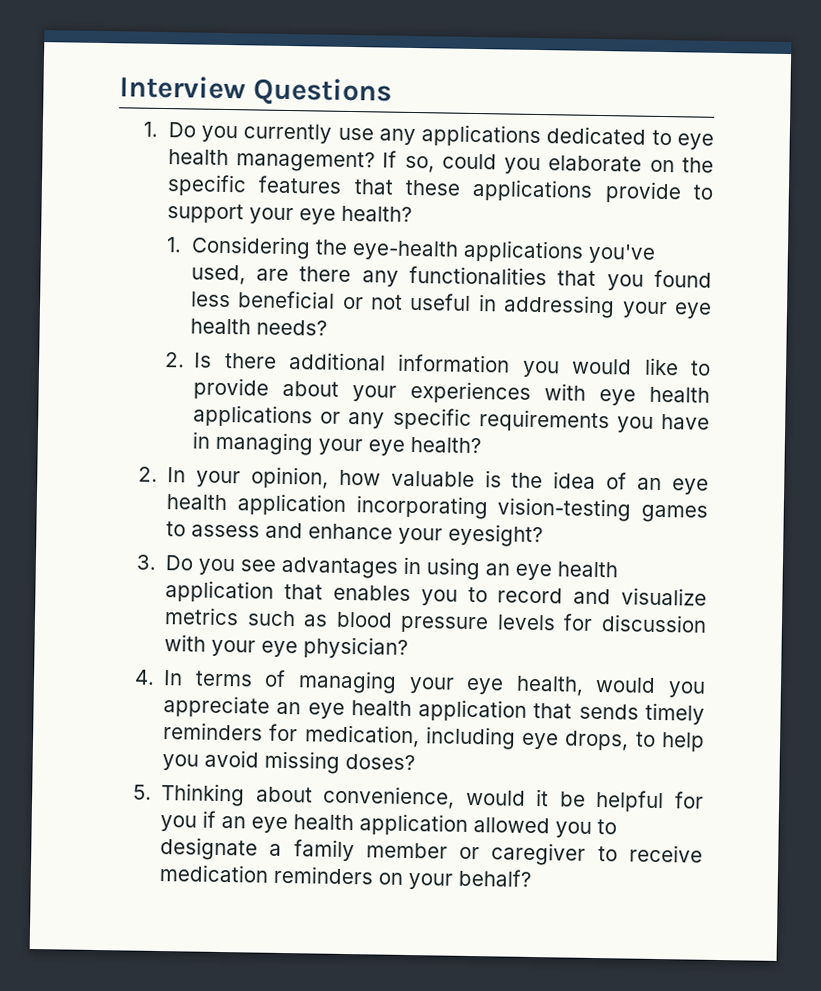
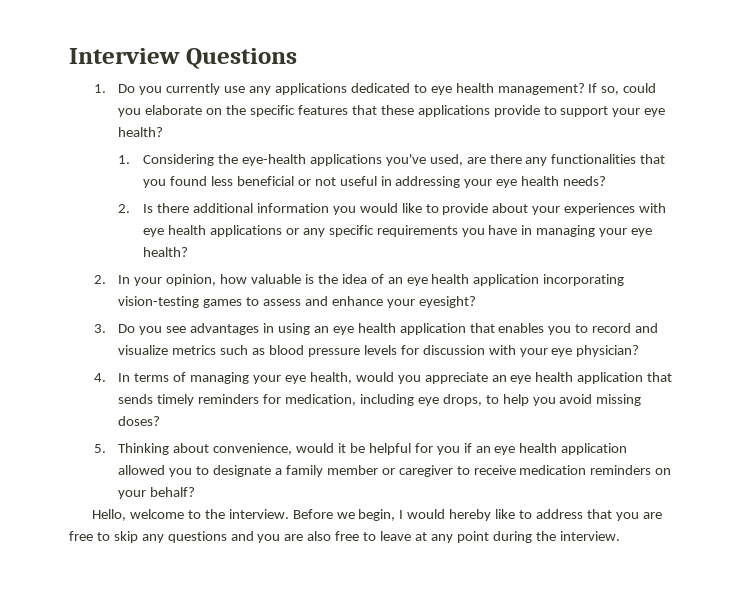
(533, 877) none -> [92,509,662,521] [69,531,620,543] // Hello, welcome to the interview. Before we begin, I would hereby like to address that you are free to skip any questions and you are also free to leave at any point during the interview.

